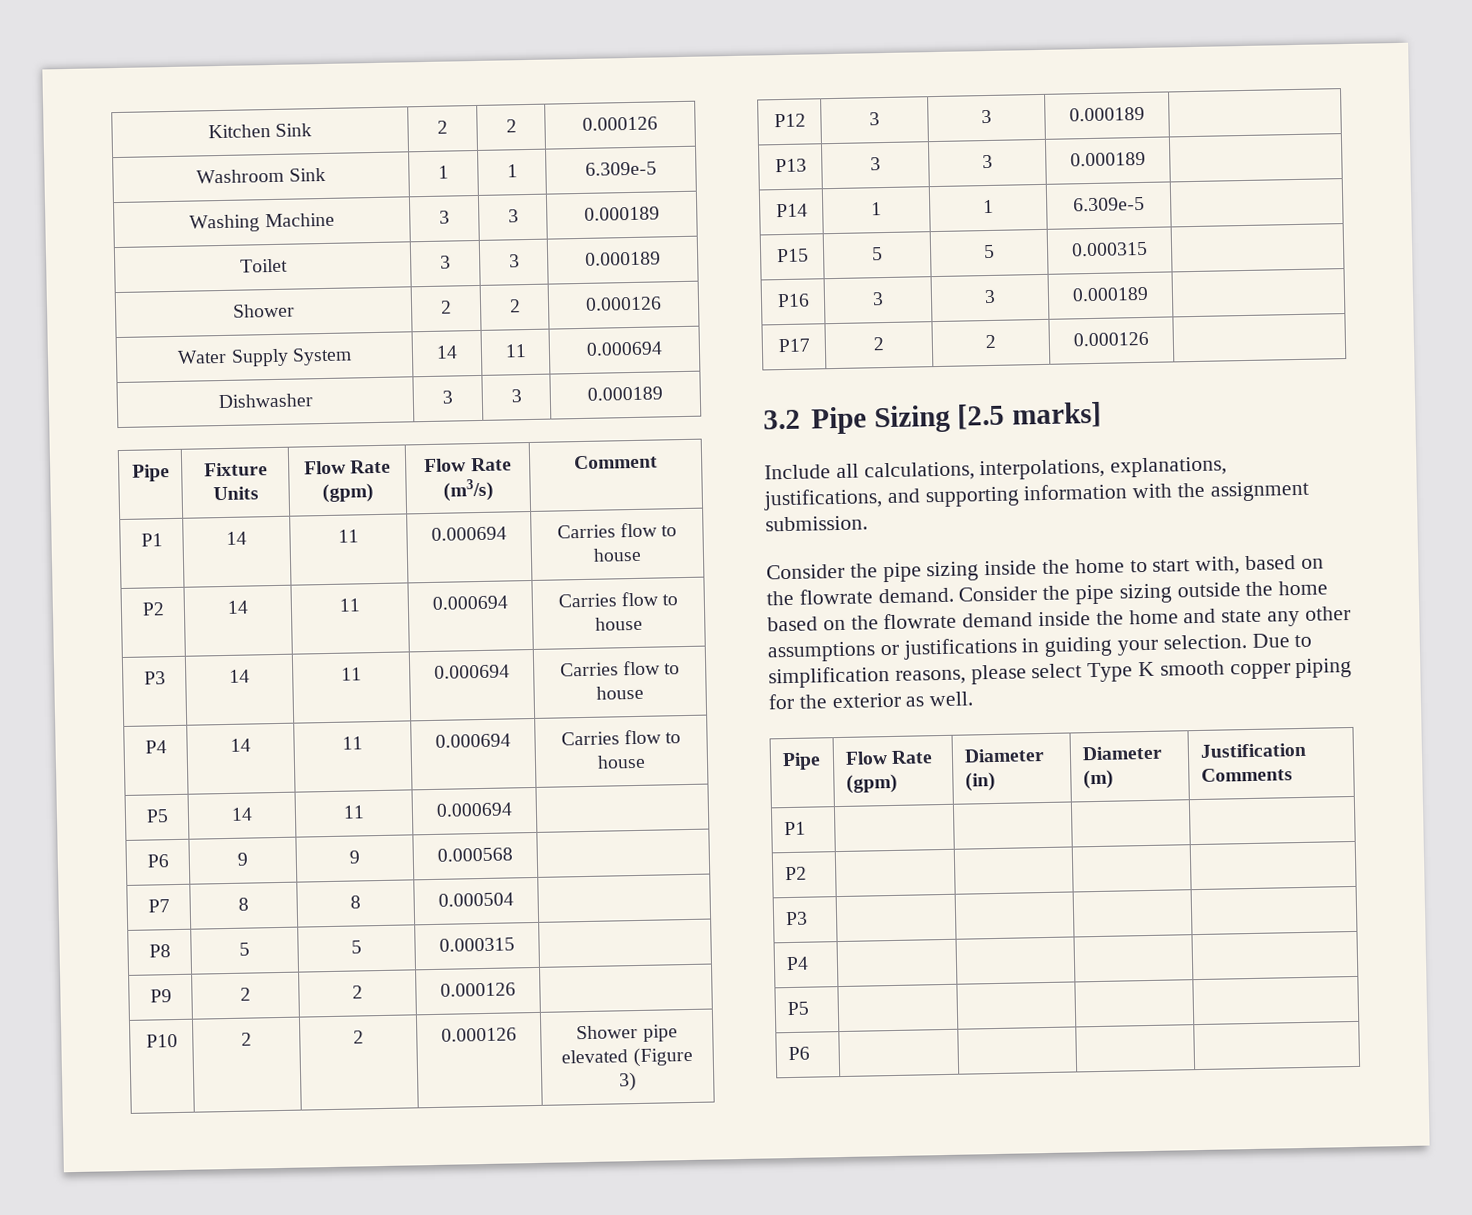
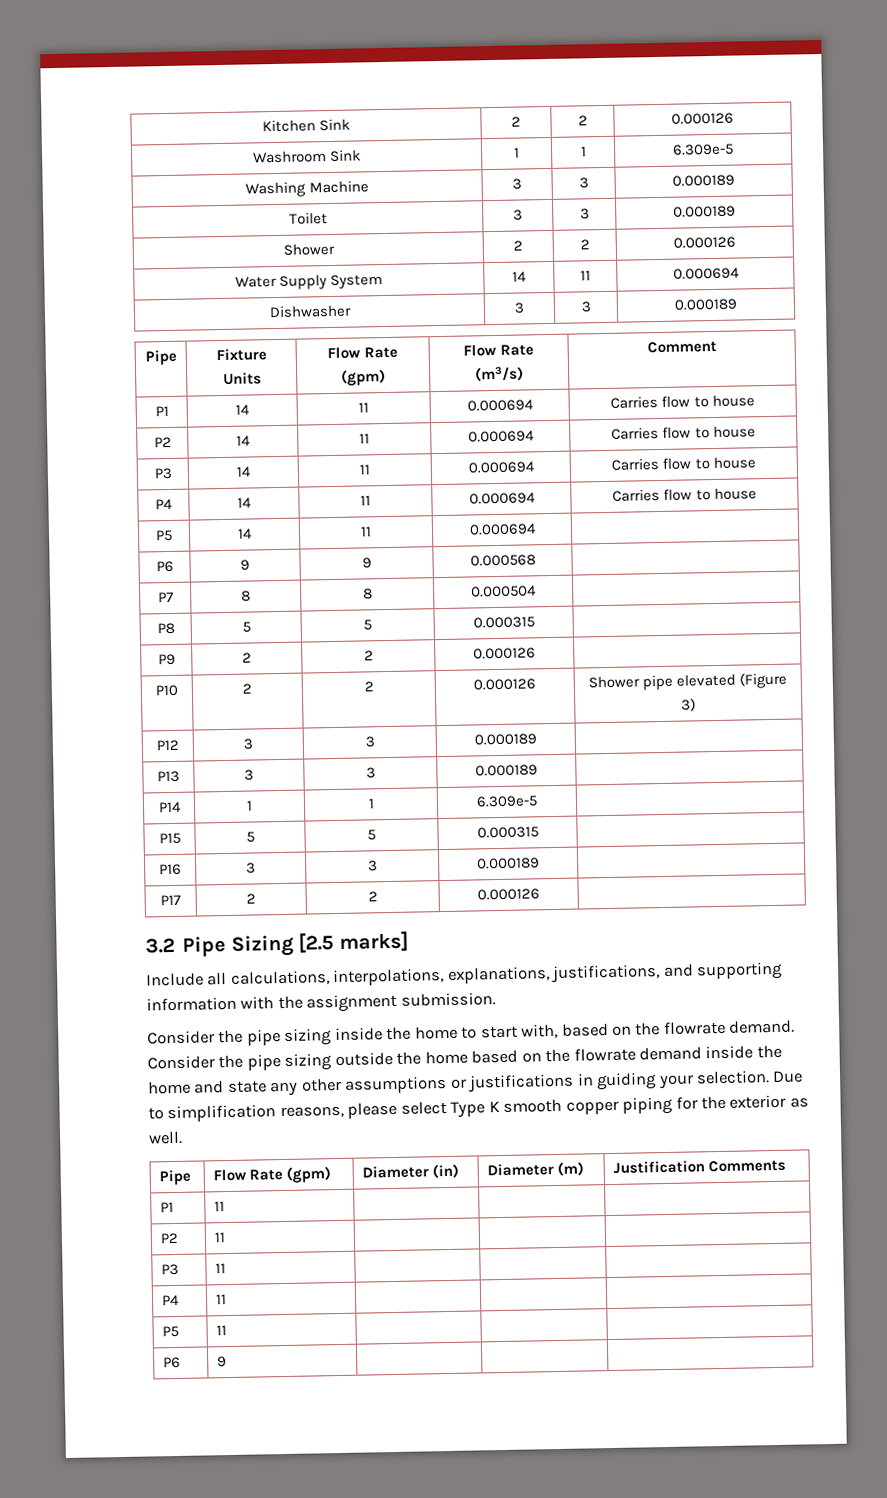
[784,866,807,881] [784,911,808,926] [785,956,809,971] [786,1001,809,1016] [787,1046,810,1061] | | | // P2 | | | | // P3 | | | | // P4 | | | | // P5 | | | | // P6 | -> [213,1201,225,1212] [159,1232,179,1244] [213,1232,225,1243] [160,1263,179,1276] [214,1263,226,1274] [160,1294,180,1306] [214,1294,227,1305] [161,1325,179,1338] [215,1325,227,1336] [162,1356,181,1369] [216,1356,227,1368] 11 | | | // P2 | 11 | | | // P3 | 11 | | | // P4 | 11 | | | // P5 | 11 | | | // P6 | 9

